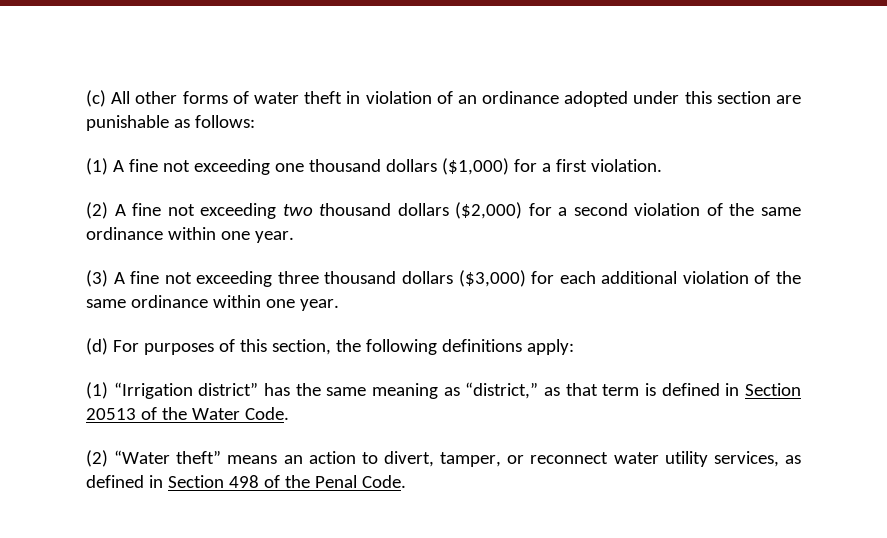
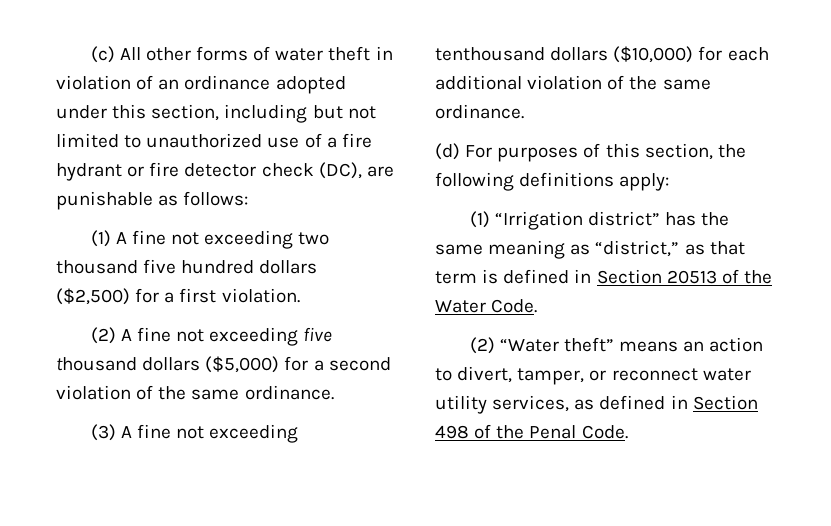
[716,91,771,104] section -> [151,104,376,123] [56,133,372,148] [56,162,362,181] section, including but not limited to unauthorized use of a fire hydrant or fire detector check (DC),
[274,158,509,175] one thousand dollars ($1,000) -> [298,232,330,245] [56,259,318,274] [56,288,130,305] two thousand five hundred dollars ($2,500)
[282,202,523,219] two thousand dollars ($2,000) -> [303,327,333,342] [56,356,280,373] five thousand dollars ($5,000)
[86,227,294,243] ordinance within one year. -> [244,385,334,400] ordinance.
[277,270,526,287] three thousand dollars ($3,000) -> [435,46,694,63] tenthousand dollars ($10,000)
[130,295,339,311] ordinance within one year. -> [435,104,524,119] ordinance.

